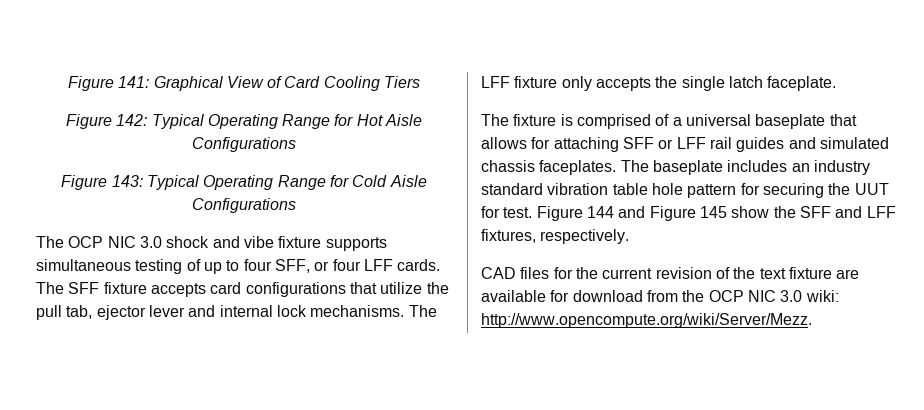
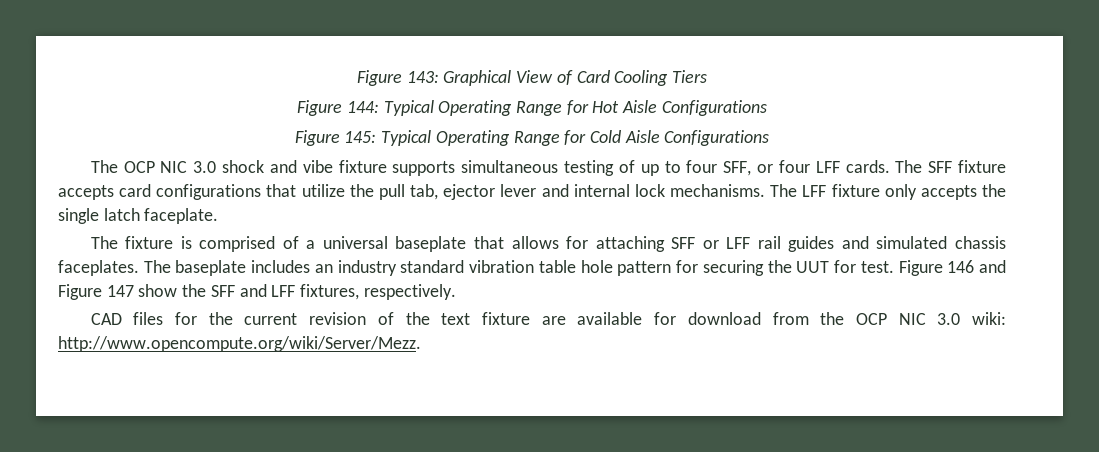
[67,76,150,91] Figure 141: -> [356,70,439,86] Figure 143:
[116,114,148,126] 142: -> [346,101,379,113] 144:
[111,175,143,187] 143: -> [344,131,377,143] 145:
[586,206,614,218] 144 -> [947,260,975,273] 146
[699,206,727,218] 145 -> [106,285,134,297] 147

